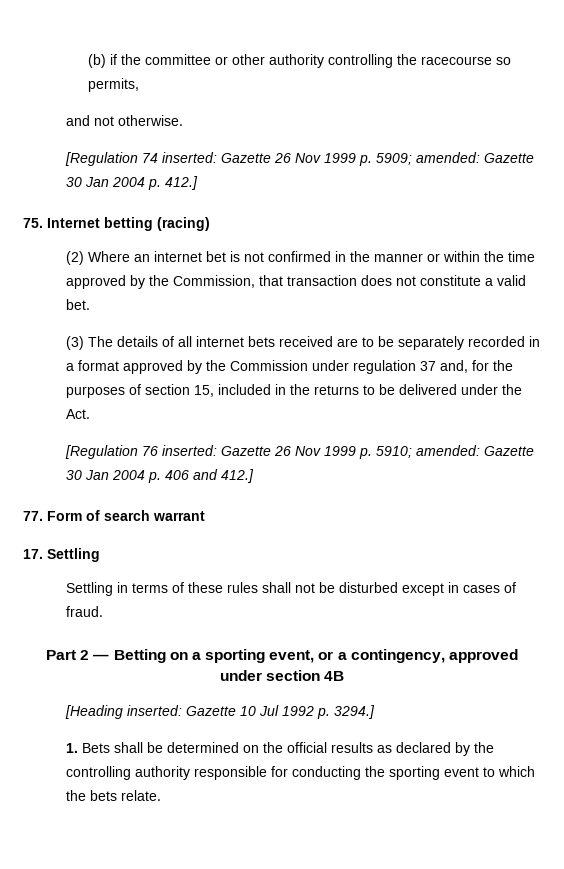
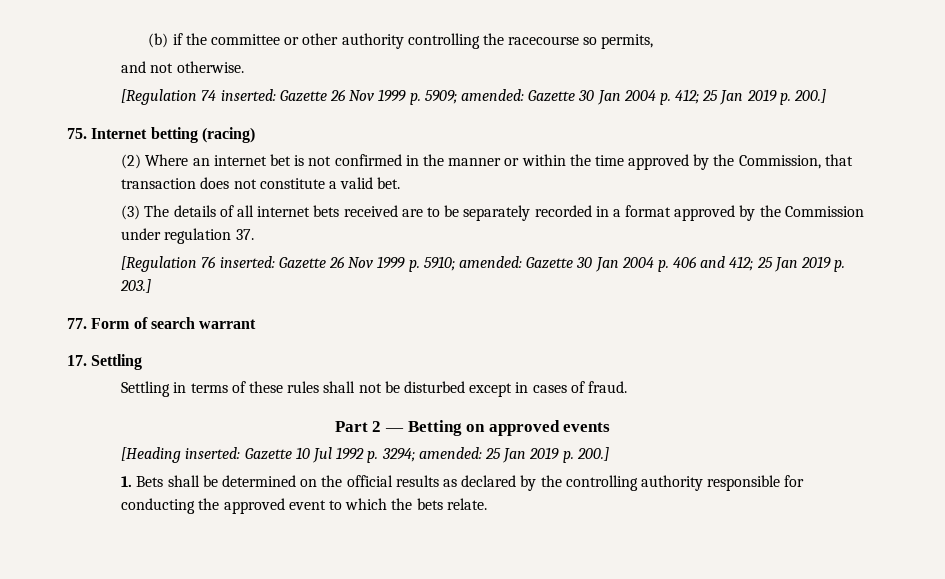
[165,176,199,190] 412.] -> [675,89,826,105] 412; 25 Jan 2019 p. 200.]
[420,360,514,373] [66,384,523,398] [66,409,91,419] 37 and, for the purposes of section 15, included in the returns to be delivered under the Act. -> [235,229,254,240] 37.
[221,469,255,483] 412.] -> [729,256,846,272] [120,279,152,293] 412; 25 Jan 2019 p. 203.]
[191,649,519,663] [219,670,345,681] a sporting event, or a contingency, approved under section 4B -> [488,420,611,436] approved events
[334,705,376,719] 3294.] -> [381,447,609,463] 3294; amended: 25 Jan 2019 p. 200.]
[389,766,441,780] sporting -> [223,498,285,514] approved

